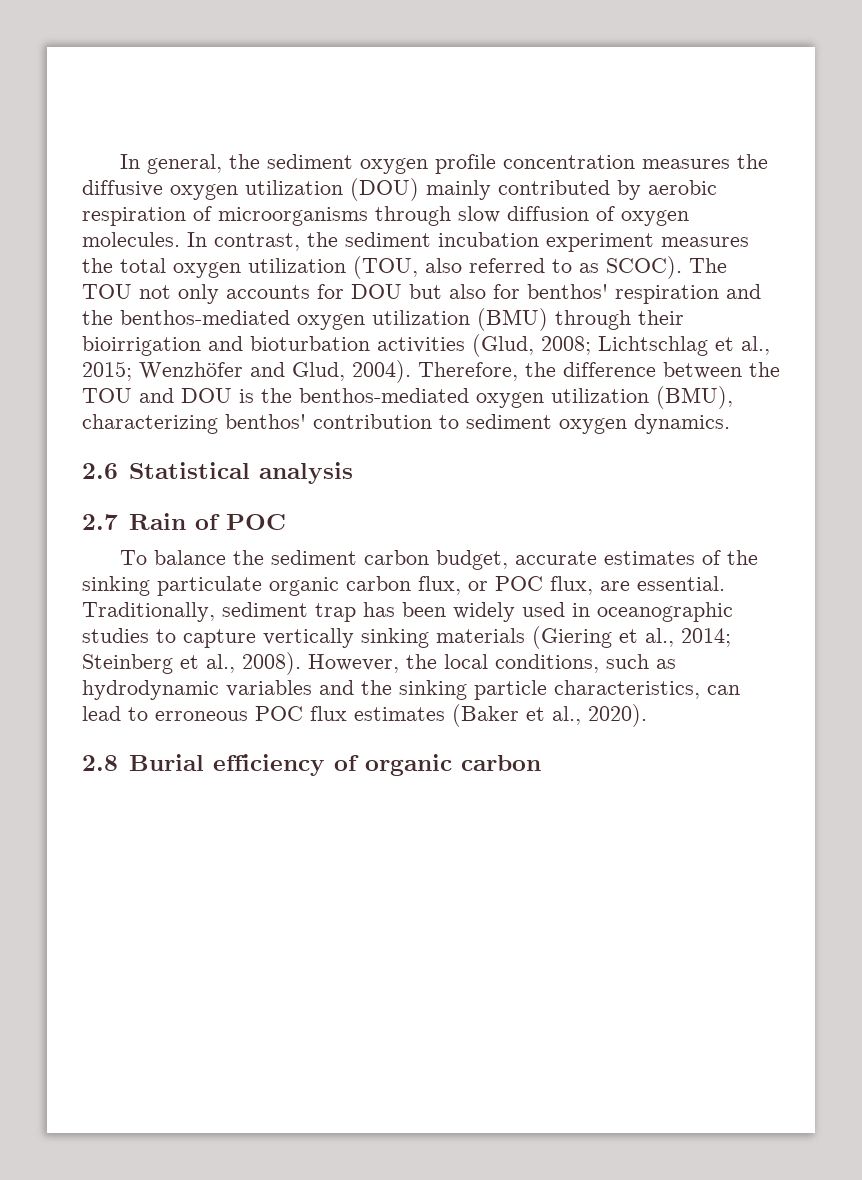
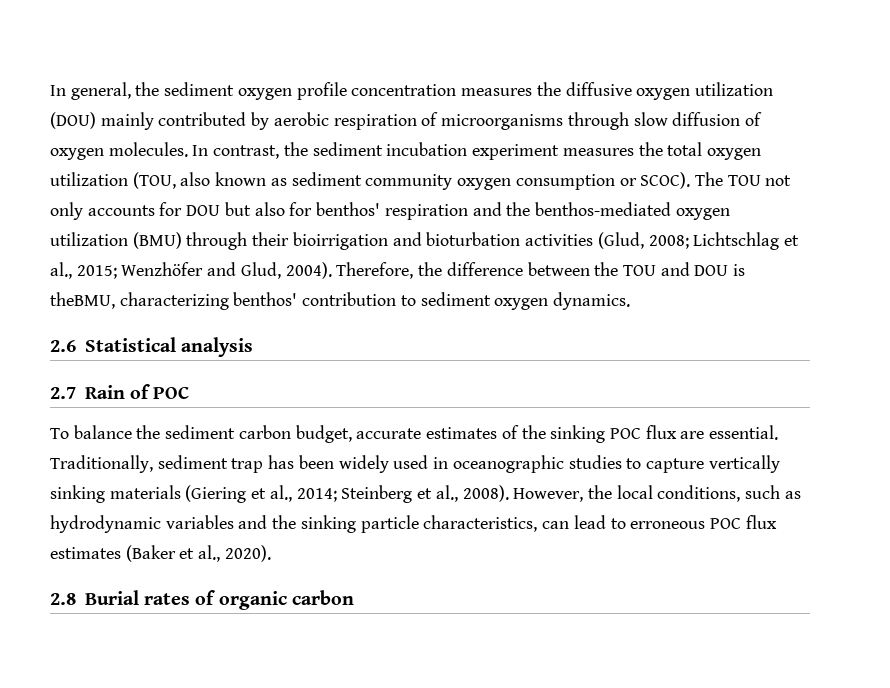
[469,258,599,273] referred to as -> [215,172,637,190] known as sediment community oxygen consumption or
[261,386,733,409] the benthos-mediated oxygen utilization (BMU), -> [50,292,115,309] theBMU,
[157,576,593,596] particulate organic carbon flux, or POC flux, -> [609,425,677,439] POC flux
[212,754,325,776] efficiency -> [144,593,191,605] rates

